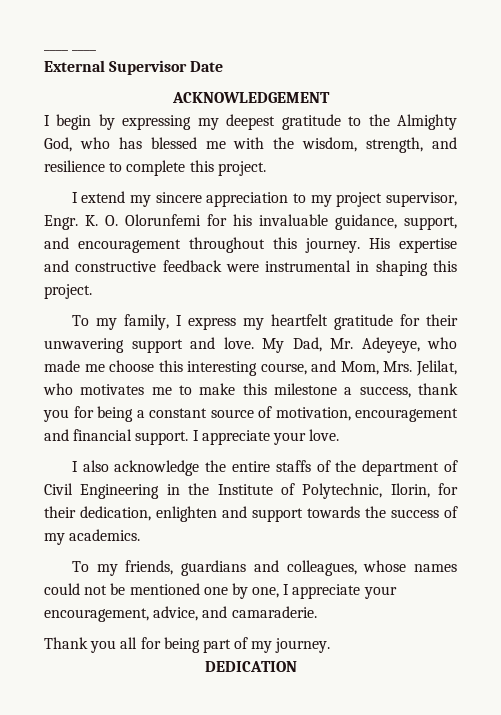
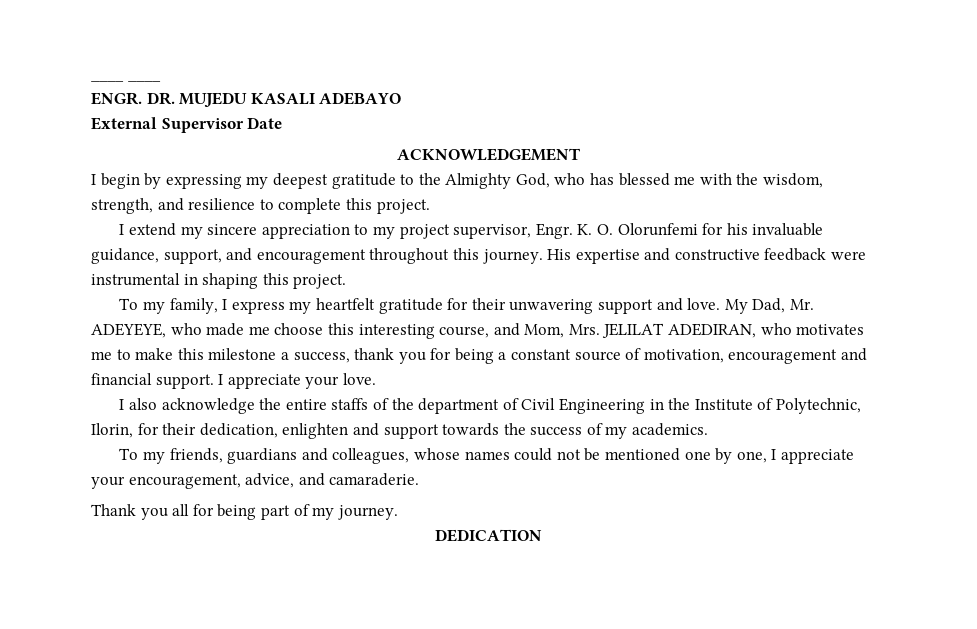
(97, 50) none -> [91,92,402,108] // ENGR. DR. MUJEDU KASALI ADEBAYO
[361,337,420,353] Adeyeye, -> [91,323,166,338] ADEYEYE,
[415,360,457,376] Jelilat, -> [602,323,757,338] JELILAT ADEDIRAN,

